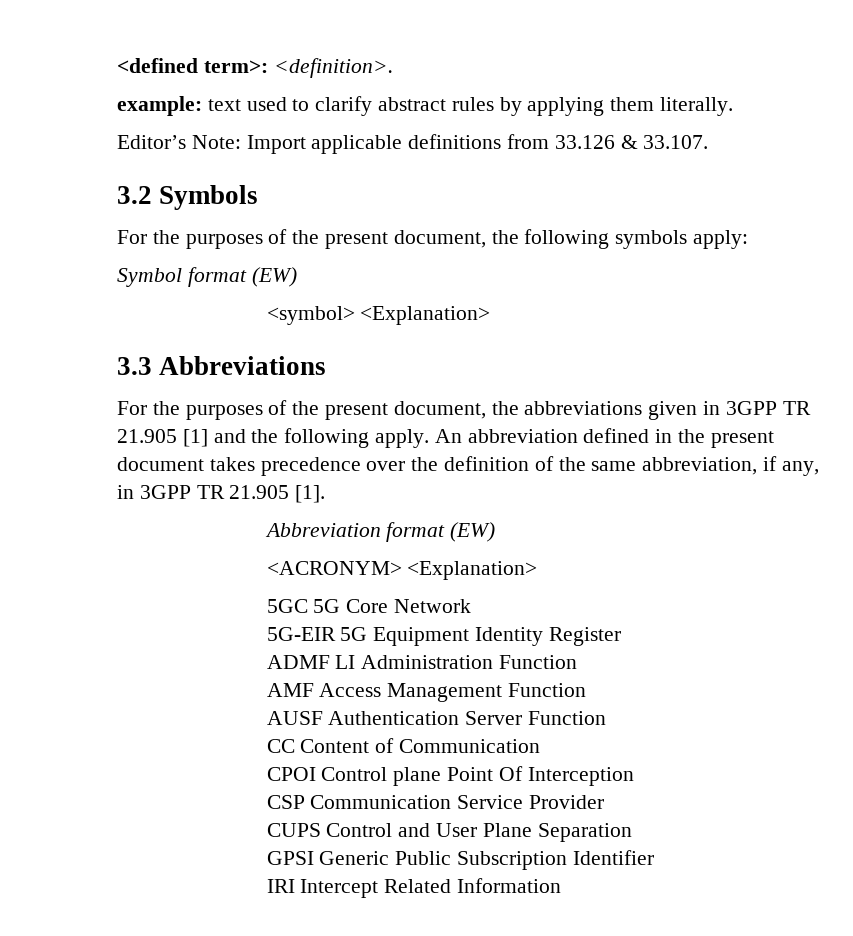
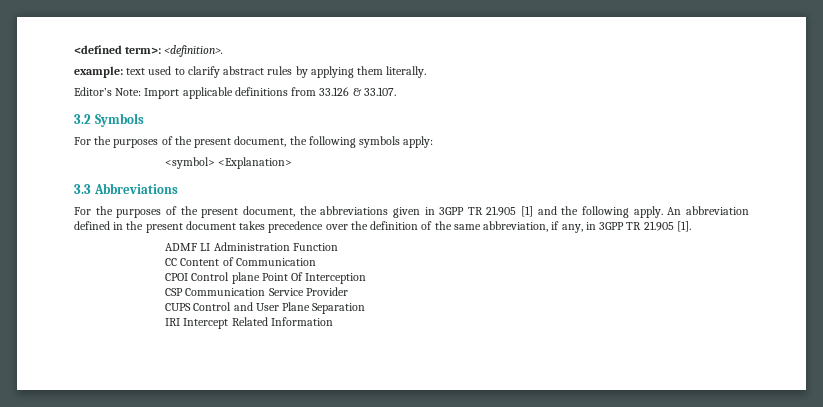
[117,267,297,287] // Symbol format (EW) -> (434, 142) none
[264,522,496,542] [266,561,538,580] [266,599,471,613] [266,627,621,646] [266,655,577,669] [266,683,586,702] [266,711,523,725] Abbreviation format (EW) // <ACRONYM> <Explanation> // 5GC 5G Core Network // 5G-EIR 5G Equipment Identity Register // ADMF LI Administration Function // AMF Access Management Function // AUSF Authentication Server -> [165,242,290,251] ADMF LI Administration
[266,850,654,870] // GPSI Generic Public Subscription Identifier -> (366, 308) none

